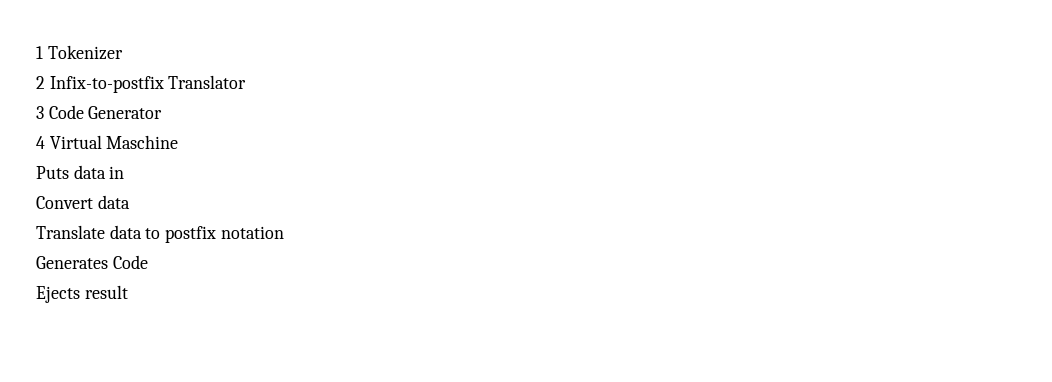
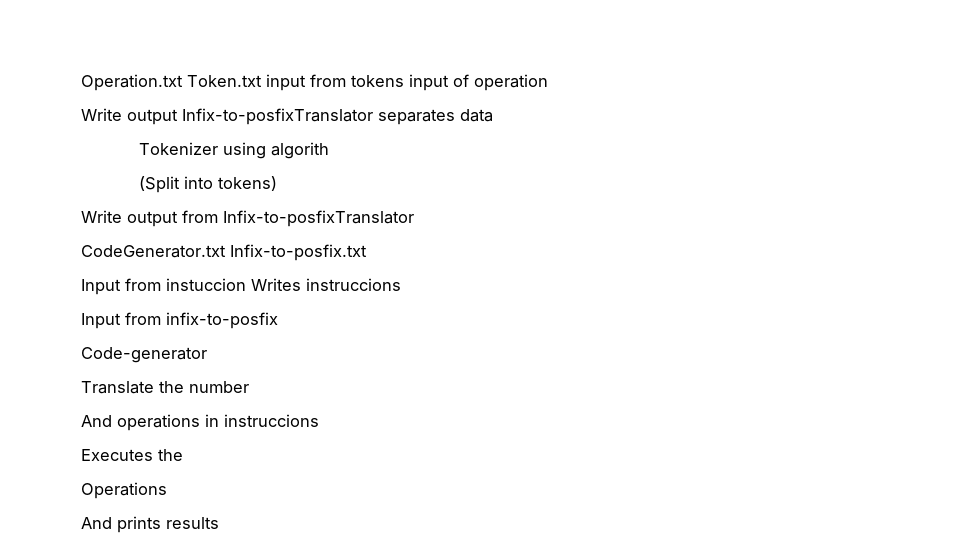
[36,45,123,60] [36,75,247,93] [36,105,163,119] [36,135,179,149] [36,165,125,179] [36,195,130,209] [36,225,284,243] [36,255,148,269] [36,285,128,303] 1 Tokenizer // 2 Infix-to-postfix Translator // 3 Code Generator // 4 Virtual Maschine // Puts data in // Convert data // Translate data to postfix notation // Generates Code // Ejects result -> [81,74,548,91] [81,108,493,125] [138,142,329,159] [138,176,277,193] [81,210,414,227] [81,244,367,261] [81,278,401,295] [81,312,278,329] [81,347,207,363] [81,381,249,394] [81,414,319,431] [81,449,183,461] [81,482,167,499] [81,516,219,533] Operation.txt Token.txt input from tokens input of operation // Write output Infix-to-posfixTranslator separates data // Tokenizer using algorith // (Split into tokens) // Write output from Infix-to-posfixTranslator // CodeGenerator.txt Infix-to-posfix.txt // Input from instuccion Writes instruccions // Input from infix-to-posfix // Code-generator // Translate the number // And operations in instruccions // Executes the // Operations // And prints results

